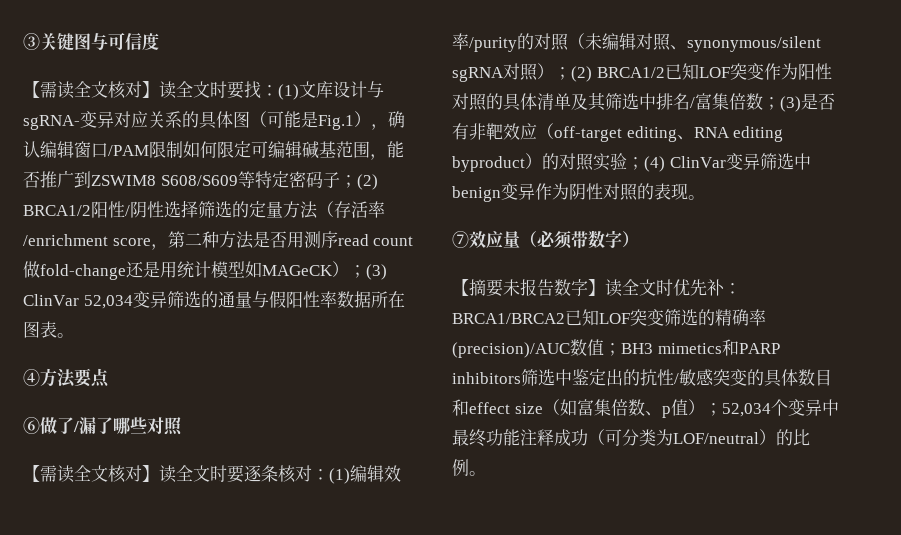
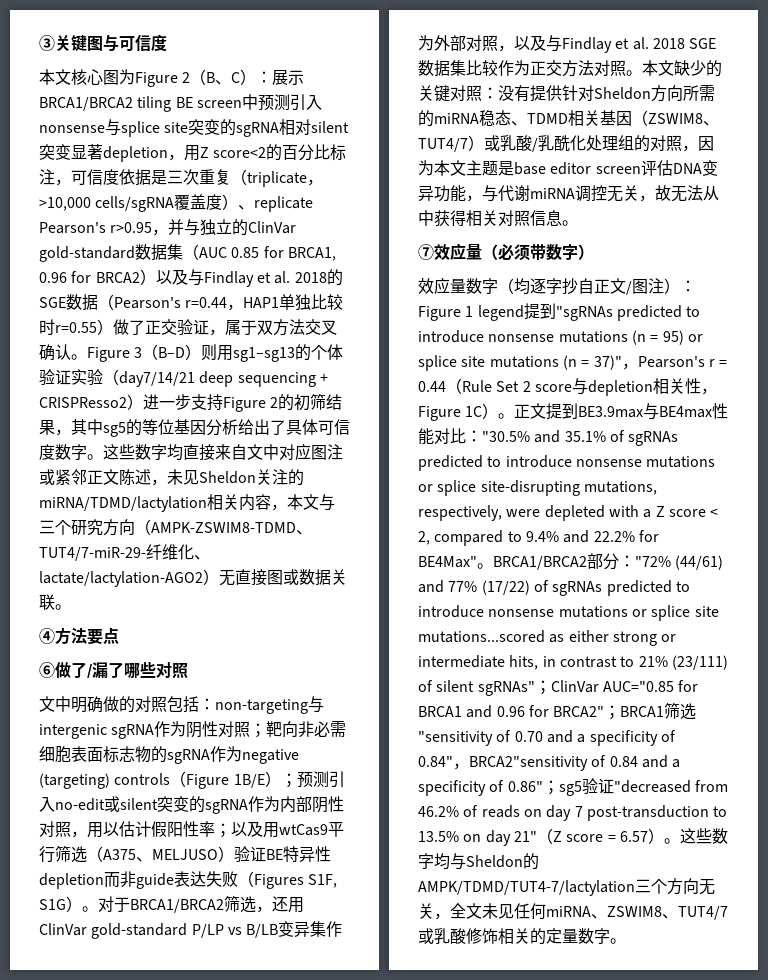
[23,81,384,100] [23,111,405,130] [23,141,404,160] [23,170,378,190] [23,200,385,219] [23,231,414,250] [23,261,387,280] [23,291,405,309] [23,321,57,338] 【需读全文核对】读全文时要找：(1)文库设计与sgRNA-变异对应关系的具体图（可能是Fig.1），确认编辑窗口/PAM限制如何限定可编辑碱基范围，能否推广到ZSWIM8 S608/S609等特定密码子；(2) BRCA1/2阳性/阴性选择筛选的定量方法（存活率/enrichment score，第二种方法是否用测序read count做fold-change还是用统计模型如MAGeCK）；(3) ClinVar 52,034变异筛选的通量与假阳性率数据所在图表 -> [39,69,305,87] [39,94,322,112] [39,119,350,137] [39,144,347,162] [39,169,323,187] [39,194,314,212] [39,219,297,236] [39,244,336,262] [39,269,343,287] [39,294,344,311] [39,319,337,336] [39,344,344,362] [39,369,328,387] [39,393,343,412] [39,419,350,437] [39,443,343,461] [39,469,304,486] [39,494,335,512] [39,519,312,536] [39,544,210,561] [39,569,347,587] [39,594,55,610] 本文核心图为Figure 2（B、C）：展示BRCA1/BRCA2 tiling BE screen中预测引入nonsense与splice site突变的sgRNA相对silent突变显著depletion，用Z score<2的百分比标注，可信度依据是三次重复（triplicate，>10,000 cells/sgRNA覆盖度）、replicate Pearson's r>0.95，并与独立的ClinVar gold-standard数据集（AUC 0.85 for BRCA1, 0.96 for BRCA2）以及与Findlay et al. 2018的SGE数据（Pearson's r=0.44，HAP1单独比较时r=0.55）做了正交验证，属于双方法交叉确认。Figure 3（B–D）则用sg1–sg13的个体验证实验（day7/14/21 deep sequencing + CRISPResso2）进一步支持Figure 2的初筛结果，其中sg5的等位基因分析给出了具体可信度数字。这些数字均直接来自文中对应图注或紧邻正文陈述，未见Sheldon关注的miRNA/TDMD/lactylation相关内容，本文与三个研究方向（AMPK-ZSWIM8-TDMD、TUT4/7-miR-29-纤维化、lactate/lactylation-AGO2）无直接图或数据关联
[23,465,401,484] [452,33,821,52] [452,63,832,82] [452,92,835,112] [452,123,784,142] [452,153,811,172] [452,183,688,202] 【需读全文核对】读全文时要逐条核对：(1)编辑效率/purity的对照（未编辑对照、synonymous/silent sgRNA对照）；(2) BRCA1/2已知LOF突变作为阳性对照的具体清单及其筛选中排名/富集倍数；(3)是否有非靶效应（off-target editing、RNA editing byproduct）的对照实验；(4) ClinVar变异筛选中benign变异作为阴性对照的表现 -> [39,696,324,714] [39,721,347,739] [39,746,299,764] [39,771,345,789] [39,796,344,814] [39,821,344,838] [39,845,331,863] [39,871,338,889] [39,895,304,913] [39,921,343,939] [418,35,717,53] [418,60,722,77] [418,85,715,102] [418,110,719,127] [418,135,714,152] [418,160,718,176] [418,185,719,202] [418,210,562,227] 文中明确做的对照包括：non-targeting与intergenic sgRNA作为阴性对照；靶向非必需细胞表面标志物的sgRNA作为negative (targeting) controls（Figure 1B/E）；预测引入no-edit或silent突变的sgRNA作为内部阴性对照，用以估计假阳性率；以及用wtCas9平行筛选（A375、MELJUSO）验证BE特异性depletion而非guide表达失败（Figures S1F, S1G）。对于BRCA1/BRCA2筛选，还用ClinVar gold-standard P/LP vs B/LB变异集作为外部对照，以及与Findlay et al. 2018 SGE数据集比较作为正交方法对照。本文缺少的关键对照：没有提供针对Sheldon方向所需的miRNA稳态、TDMD相关基因（ZSWIM8、TUT4/7）或乳酸/乳酰化处理组的对照，因为本文主题是base editor screen评估DNA变异功能，与代谢miRNA调控无关，故无法从中获得相关对照信息
[452,279,741,297] [452,309,766,326] [452,339,780,358] [452,369,832,387] [452,399,839,418] [452,429,810,447] [452,459,469,476] 【摘要未报告数字】读全文时优先补：BRCA1/BRCA2已知LOF突变筛选的精确率(precision)/AUC数值；BH3 mimetics和PARP inhibitors筛选中鉴定出的抗性/敏感突变的具体数目和effect size（如富集倍数、p值）；52,034个变异中最终功能注释成功（可分类为LOF/neutral）的比例 -> [418,277,696,295] [418,303,701,321] [418,330,703,345] [418,355,728,371] [418,378,717,396] [418,403,729,421] [418,428,679,446] [418,455,716,471] [418,480,657,496] [418,505,719,521] [418,530,659,546] [418,553,724,570] [418,580,690,596] [418,605,719,621] [418,630,677,646] [418,655,728,670] [418,680,699,696] [418,702,697,720] [418,730,676,746] [418,755,681,771] [418,778,728,796] [418,805,728,821] [418,828,728,846] [418,853,539,870] [418,878,715,896] [418,903,728,920] [418,928,610,945] 效应量数字（均逐字抄自正文/图注）：Figure 1 legend提到"sgRNAs predicted to introduce nonsense mutations (n = 95) or splice site mutations (n = 37)"，Pearson's r = 0.44（Rule Set 2 score与depletion相关性，Figure 1C）。正文提到BE3.9max与BE4max性能对比："30.5% and 35.1% of sgRNAs predicted to introduce nonsense mutations or splice site-disrupting mutations, respectively, were depleted with a Z score < 2, compared to 9.4% and 22.2% for BE4Max"。BRCA1/BRCA2部分："72% (44/61) and 77% (17/22) of sgRNAs predicted to introduce nonsense mutations or splice site mutations...scored as either strong or intermediate hits, in contrast to 21% (23/111) of silent sgRNAs"；ClinVar AUC="0.85 for BRCA1 and 0.96 for BRCA2"；BRCA1筛选"sensitivity of 0.70 and a specificity of 0.84"，BRCA2"sensitivity of 0.84 and a specificity of 0.86"；sg5验证"decreased from 46.2% of reads on day 7 post-transduction to 13.5% on day 21"（Z score = 6.57）。这些数字均与Sheldon的AMPK/TDMD/TUT4-7/lactylation三个方向无关，全文未见任何miRNA、ZSWIM8、TUT4/7或乳酸修饰相关的定量数字

